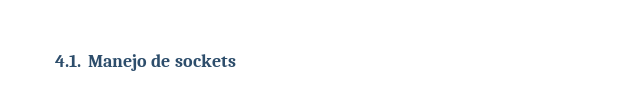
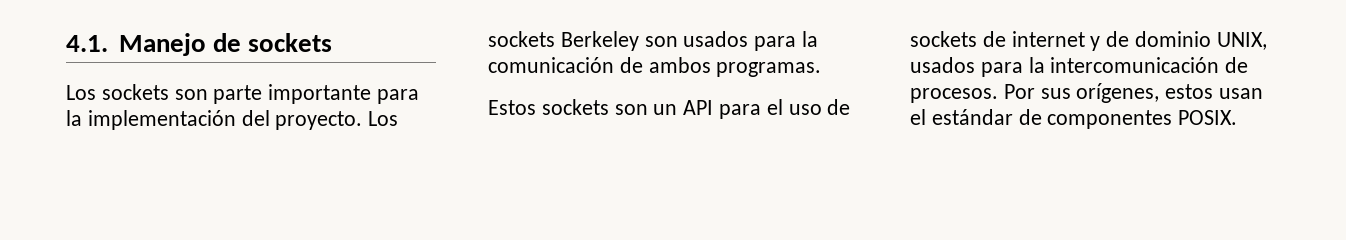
(236, 60) none -> [66,84,420,104] [66,110,399,130] [488,31,819,51] [488,57,822,77] [488,99,851,119] [910,31,1267,51] [910,57,1249,77] [910,83,1264,103] [910,109,1238,129] // Los sockets son parte importante para la implementación del proyecto. Los sockets Berkeley son usados para la comunicación de ambos programas. // Estos sockets son un API para el uso de sockets de internet y de dominio UNIX, usados para la intercomunicación de procesos. Por sus orígenes, estos usan el estándar de componentes POSIX.

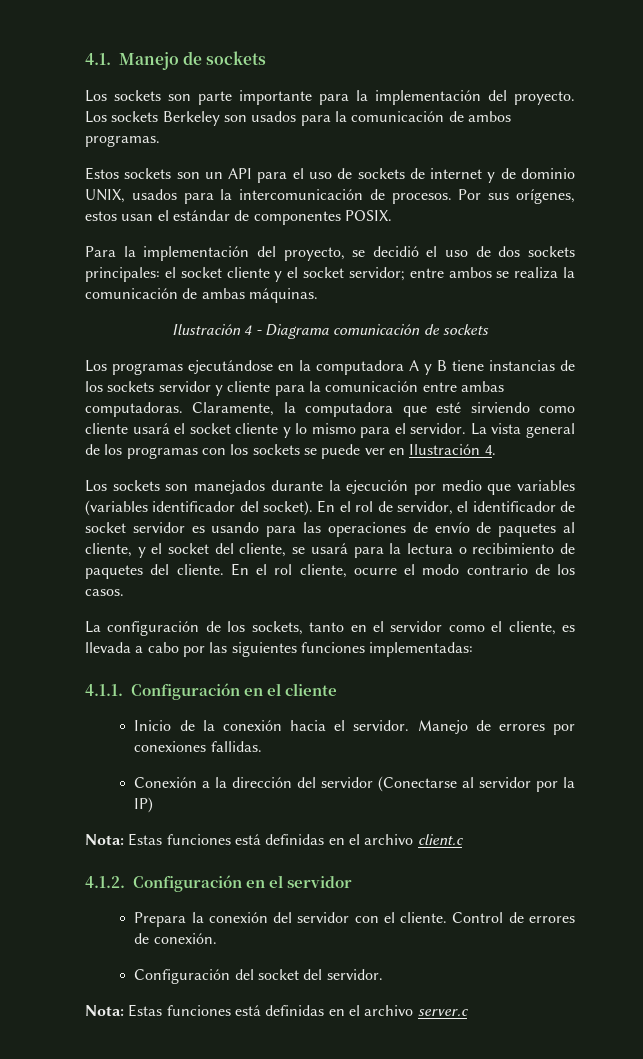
(1238, 117) none -> [85,246,575,261] [85,267,575,282] [85,288,318,303] [172,324,489,339] [85,360,575,375] [85,381,504,396] [85,402,575,417] [85,423,575,438] [85,444,496,459] [85,480,575,495] [85,500,576,516] [85,522,575,537] [85,543,575,558] [85,563,575,579] [85,589,124,596] [85,621,576,636] [85,642,474,657] [85,683,338,700] [134,720,575,735] [134,741,262,752] [134,776,575,792] [134,797,154,813] [85,833,464,846] [85,875,353,892] [134,912,575,927] [134,933,217,944] [134,969,383,984] [85,1004,469,1017] // Para la implementación del proyecto, se decidió el uso de dos sockets principales: el socket cliente y el socket servidor; entre ambos se realiza la comunicación de ambas máquinas. // Ilustración 4 - Diagrama comunicación de sockets // Los programas ejecutándose en la computadora A y B tiene instancias de los sockets servidor y cliente para la comunicación entre ambas computadoras. Claramente, la computadora que esté sirviendo como cliente usará el socket cliente y lo mismo para el servidor. La vista general de los programas con los sockets se puede ver en Ilustración 4. // Los sockets son manejados durante la ejecución por medio que variables (variables identificador del socket). En el rol de servidor, el identificador de socket servidor es usando para las operaciones de envío de paquetes al cliente, y el socket del cliente, se usará para la lectura o recibimiento de paquetes del cliente. En el rol cliente, ocurre el modo contrario de los casos. // La configuración de los sockets, tanto en el servidor como el cliente, es llevada a cabo por las siguientes funciones implementadas: // 4.1.1. Configuración en el cliente // Inicio de la conexión hacia el servidor. Manejo de errores por conexiones fallidas. // Conexión a la dirección del servidor (Conectarse al servidor por la IP) // Nota: Estas funciones está definidas en el archivo client.c // 4.1.2. Configuración en el servidor // Prepara la conexión del servidor con el cliente. Control de errores de conexión. // Configuración del socket del servidor. // Nota: Estas funciones está definidas en el archivo server.c

